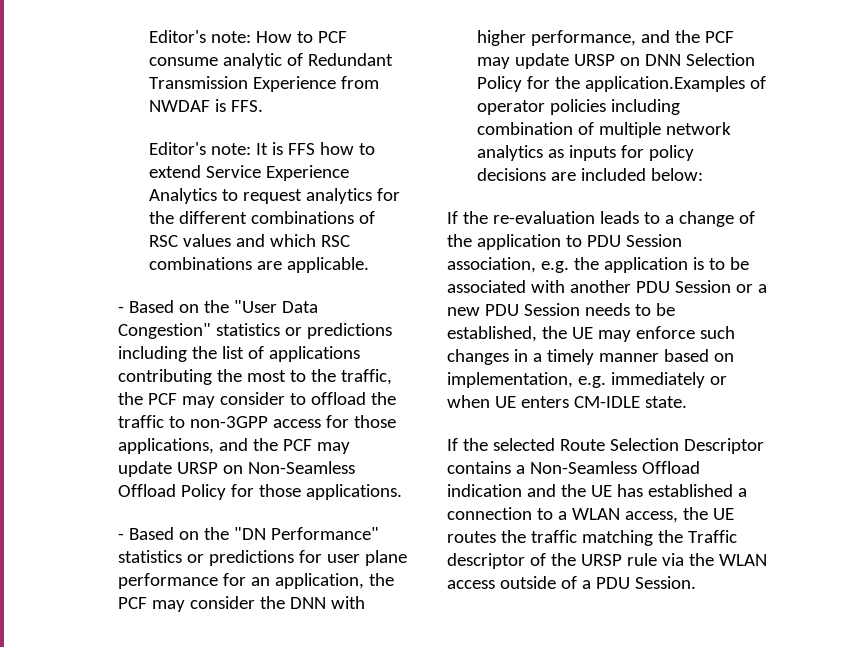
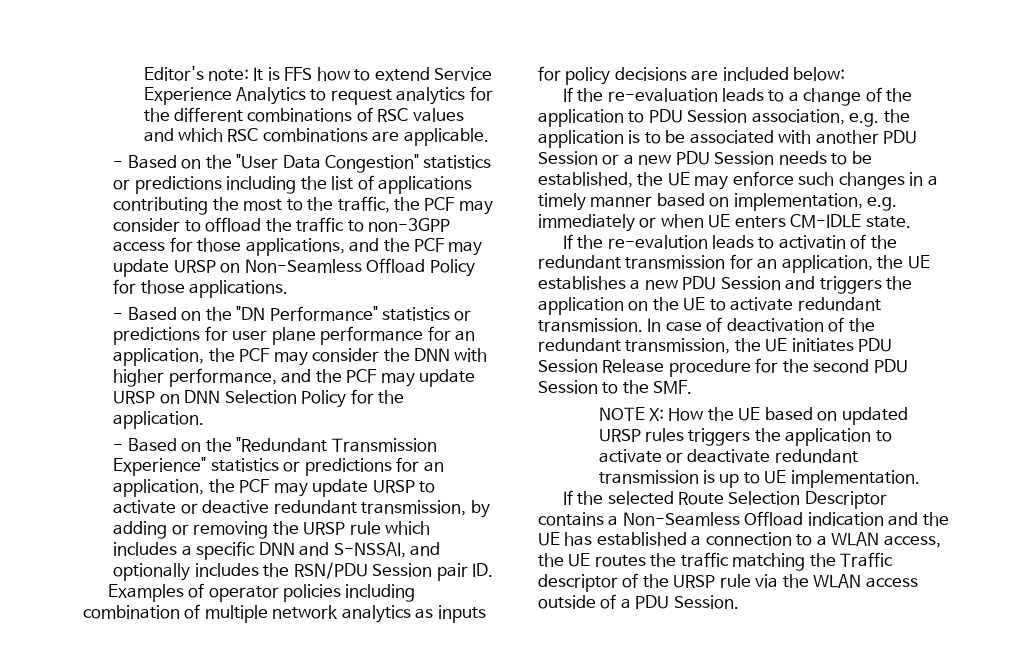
[148,30,347,43] [148,53,393,69] [148,76,379,92] [148,99,263,112] [148,142,251,155] Editor's note: How to PCF consume analytic of Redundant Transmission Experience from NWDAF is FFS. // Editor's note: -> [143,66,249,81] Editor's note:
[585,76,746,92] application.Examples -> [113,411,205,429] [113,437,437,452] [113,457,444,476] [113,479,435,497] [113,500,490,518] [113,521,430,539] [113,541,440,560] [113,562,493,581] [107,584,184,602] application. // - Based on the "Redundant Transmission Experience" statistics or predictions for an application, the PCF may update URSP to activate or deactive redundant transmission, by adding or removing the URSP rule which includes a specific DNN and S-NSSAI, and optionally includes the RSN/PDU Session pair ID. // Examples
(687, 402) none -> [562,234,897,249] [538,254,930,273] [538,276,913,294] [538,297,881,315] [538,317,875,332] [538,338,893,354] [538,358,908,377] [538,380,693,394] [598,407,908,425] [598,428,892,446] [598,449,858,463] [598,470,920,488] // If the re-evalution leads to activatin of the redundant transmission for an application, the UE establishes a new PDU Session and triggers the application on the UE to activate redundant transmission. In case of deactivation of the redundant transmission, the UE initiates PDU Session Release procedure for the second PDU Session to the SMF. // NOTE X: How the UE based on updated URSP rules triggers the application to activate or deactivate redundant transmission is up to UE implementation.

